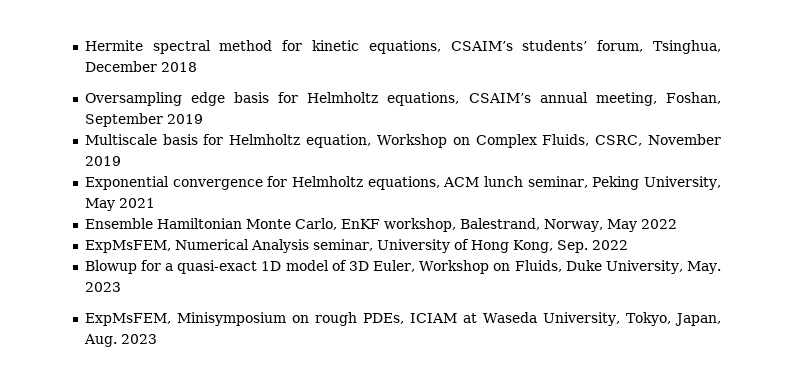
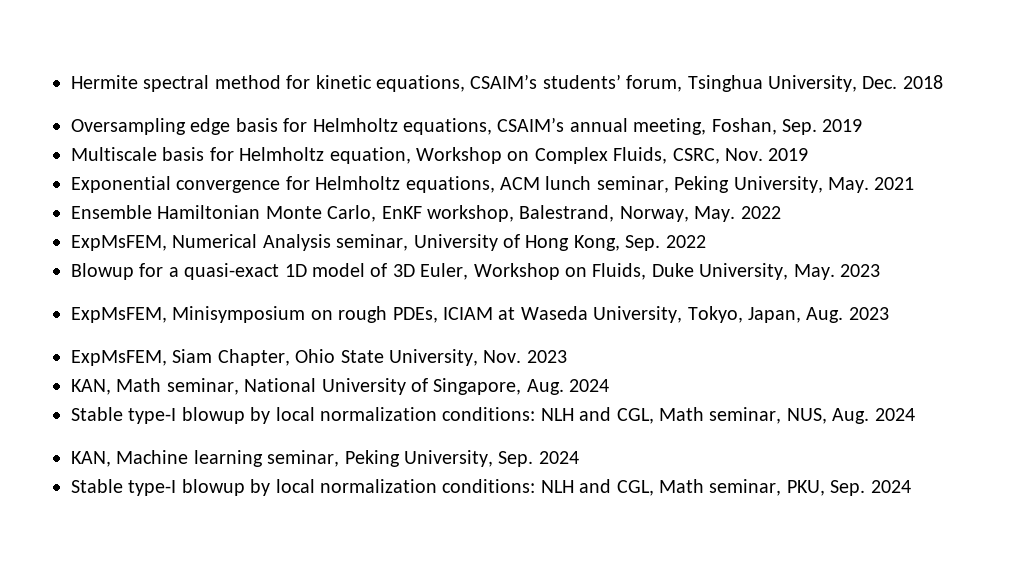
[653,40,722,54] [84,61,157,72] Tsinghua, December -> [687,75,898,92] Tsinghua University, Dec.
[84,113,163,127] September -> [781,119,817,135] Sep.
[648,134,721,145] November -> [724,148,763,161] Nov.
[84,198,115,211] May -> [827,177,869,193] May.
[606,219,637,232] May -> [694,206,736,222] May.
(157, 339) none -> [71,349,567,366] [71,378,610,395] [71,407,915,424] [71,450,579,467] [71,479,911,496] // ExpMsFEM, Siam Chapter, Ohio State University, Nov. 2023 // KAN, Math seminar, National University of Singapore, Aug. 2024 // Stable type-I blowup by local normalization conditions: NLH and CGL, Math seminar, NUS, Aug. 2024 // KAN, Machine learning seminar, Peking University, Sep. 2024 // Stable type-I blowup by local normalization conditions: NLH and CGL, Math seminar, PKU, Sep. 2024

